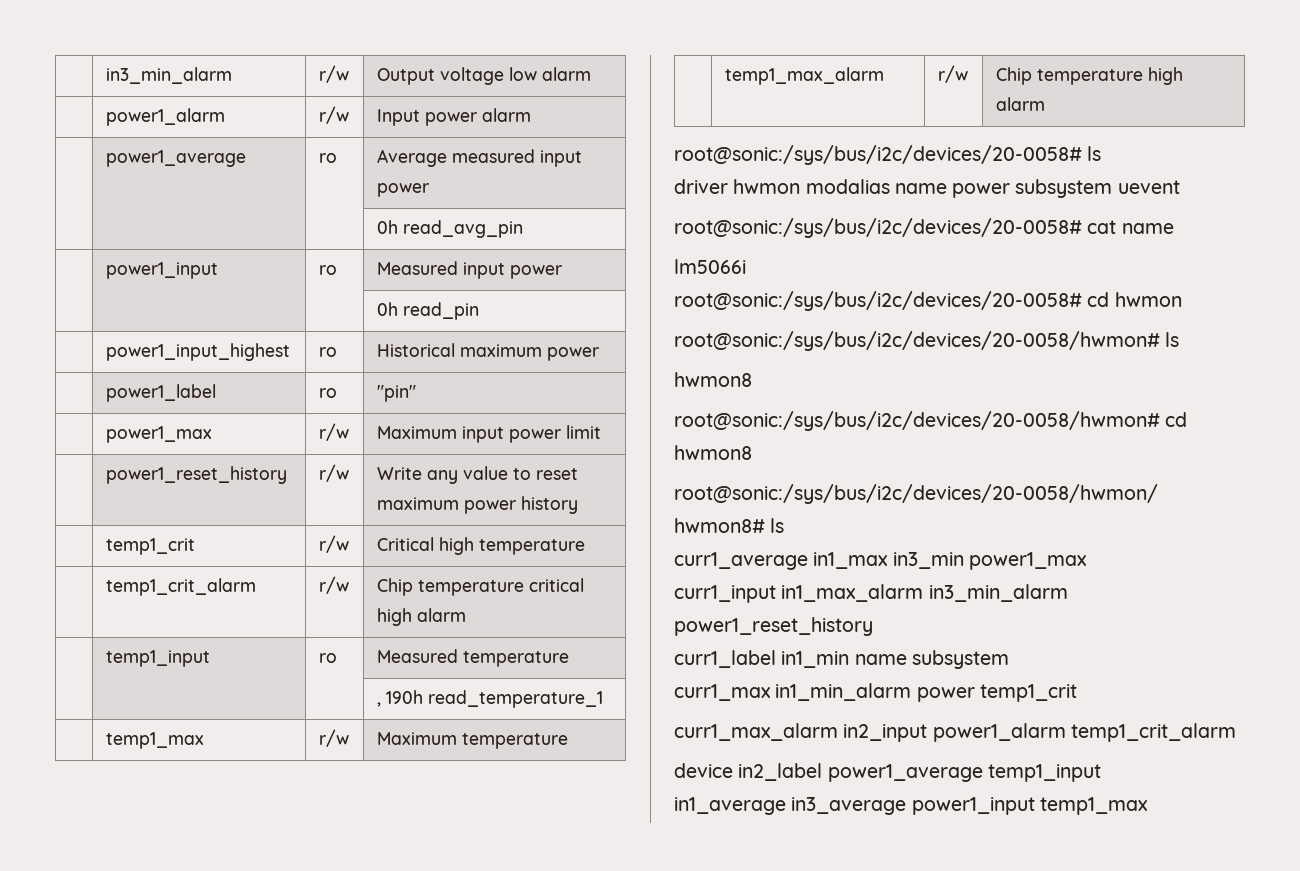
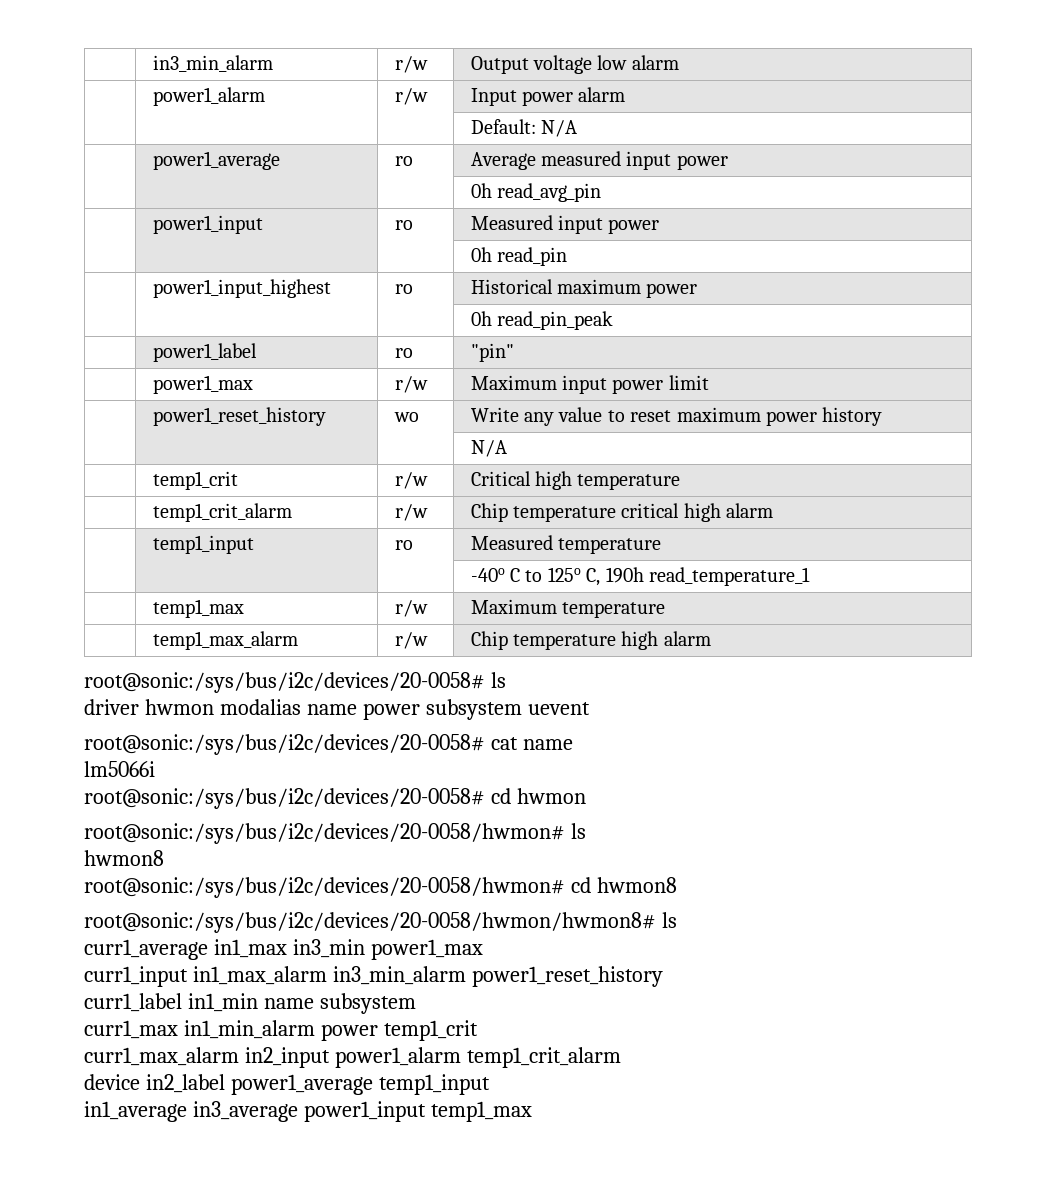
(531, 115) none -> [470,119,577,137] // | | | Default: N/A
(599, 354) none -> [470,311,613,330] // | | | 0h read_pin_peak
[318,464,349,482] r/w -> [393,412,419,422] wo
(578, 505) none -> [470,440,507,457] // | | | N/A
[376,702,381,707] , -> [470,567,601,586] -40o C to 125o C,

